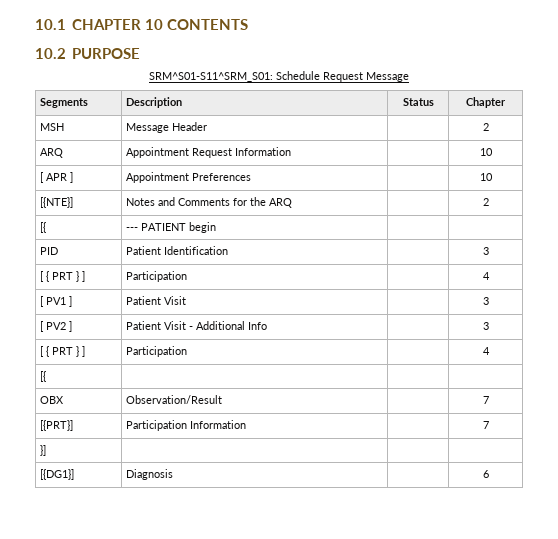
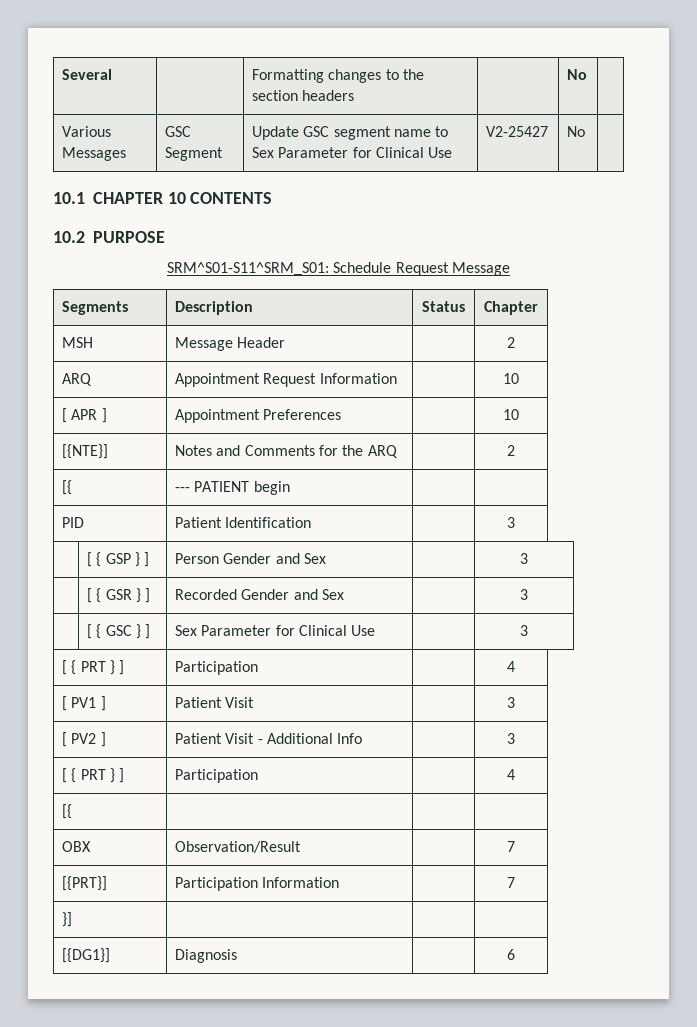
(35, 24) none -> [61,69,112,80] [251,69,424,83] [251,90,355,101] [566,69,587,80] [61,126,111,137] [61,147,126,161] [164,126,191,137] [164,147,223,161] [251,126,449,140] [251,147,453,158] [485,126,548,137] [566,126,585,137] Several | | Formatting changes to the section headers | | No | // Various Messages | GSC Segment | Update GSC segment name to Sex Parameter for Clinical Use | V2-25427 | No | //
(489, 251) none -> [86,552,150,567] [174,553,326,564] [520,553,528,564] [86,588,151,603] [174,589,344,600] [520,589,528,600] [86,624,151,639] [174,625,376,636] [520,625,528,636] // | [ { GSP } ] | Person Gender and Sex | | 3 // | [ { GSR } ] | Recorded Gender and Sex | | 3 // | [ { GSC } ] | Sex Parameter for Clinical Use | | 3

